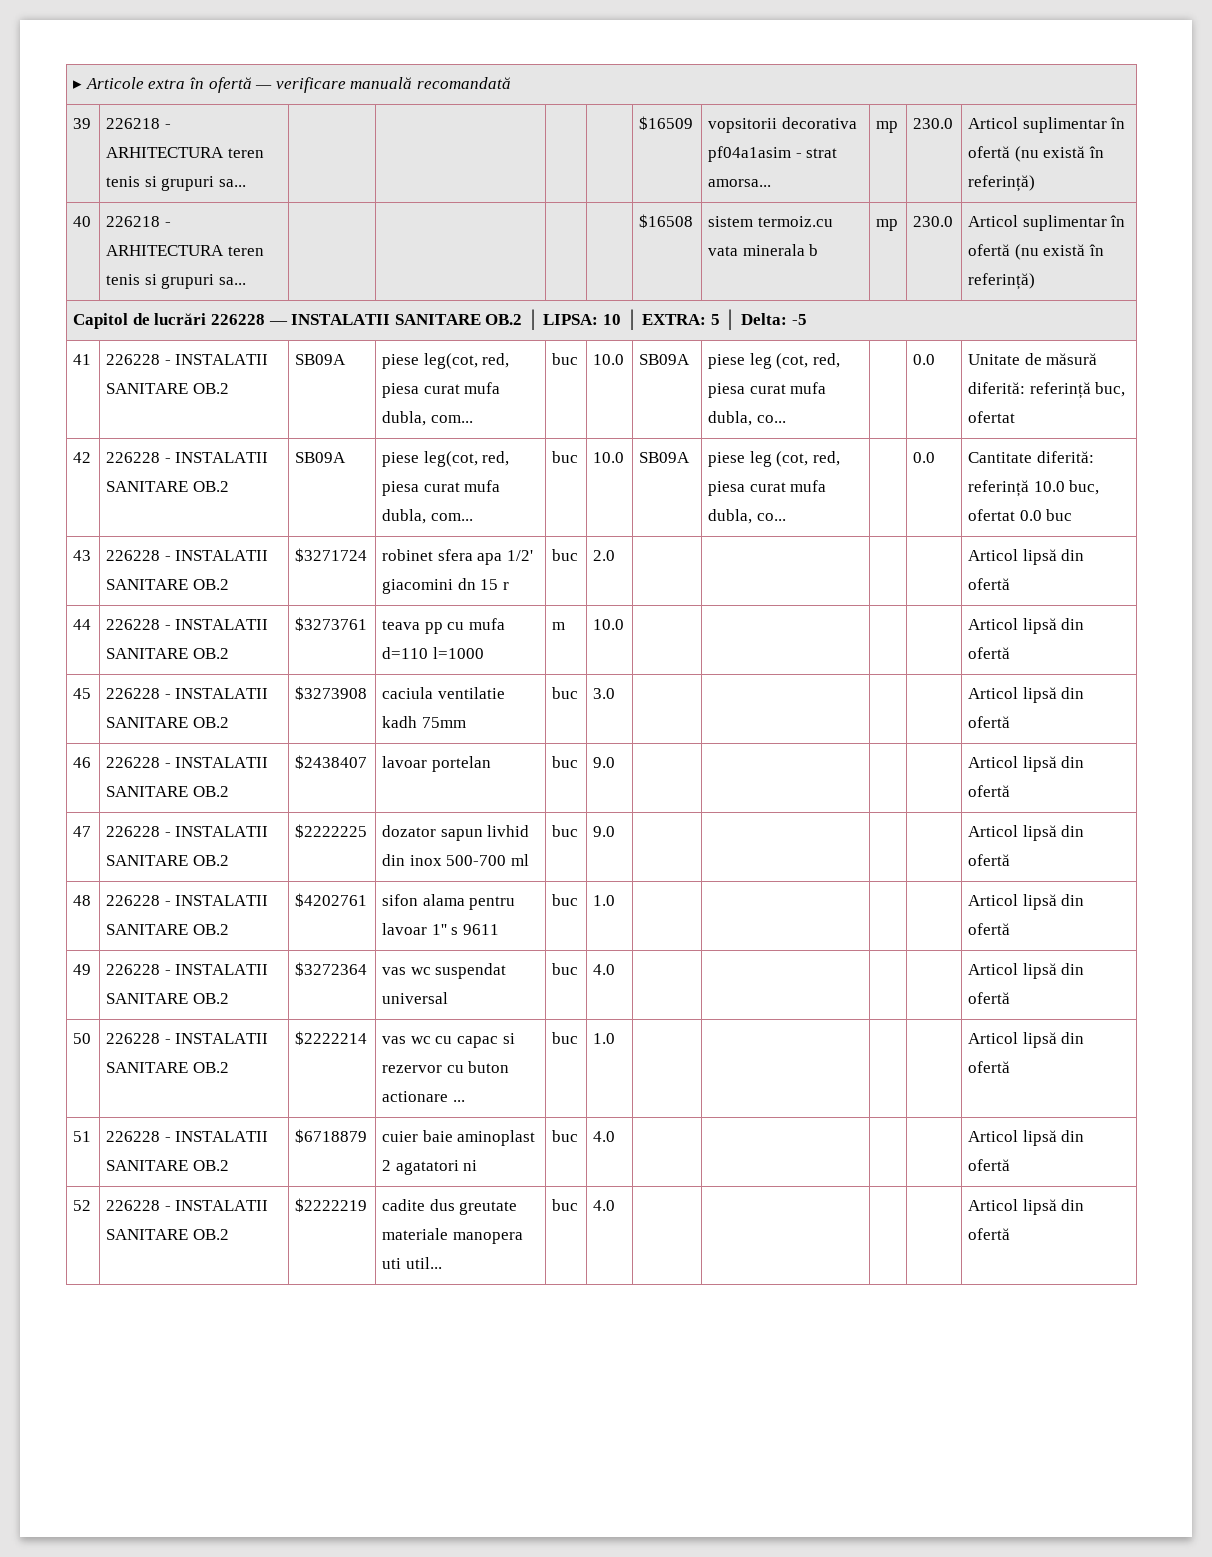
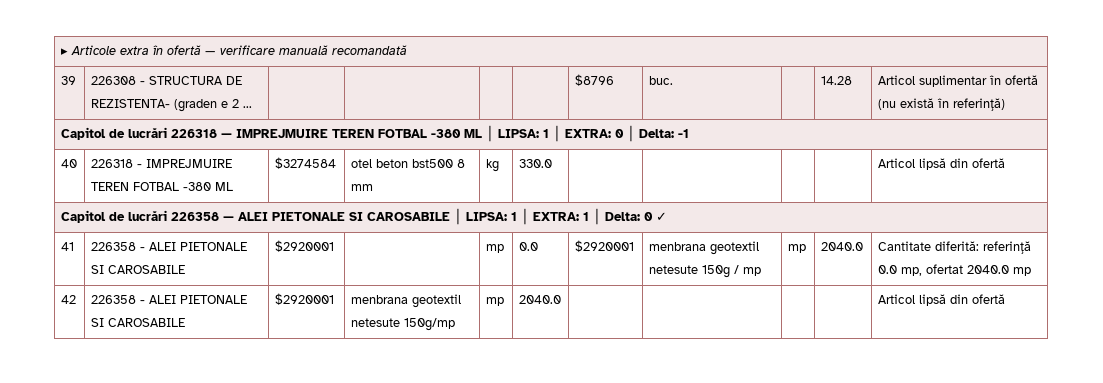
[106,118,171,129] [106,147,264,158] [106,176,246,191] [639,116,694,130] [708,117,857,133] [708,146,838,162] [708,179,772,187] [876,121,899,133] [913,118,954,129] [968,117,1126,133] [968,146,1104,162] [968,175,1036,192] [73,216,92,227] [106,216,171,227] [106,245,264,256] [106,274,246,289] [639,214,694,228] [708,216,833,227] [708,244,819,256] [876,219,899,231] [913,216,954,227] 226218 - ARHITECTURA teren tenis si grupuri sa... | | | | | $16509 | vopsitorii decorativa pf04a1asim - strat amorsa... | mp | 230.0 | Articol suplimentar în ofertă (nu există în referință) // 40 | 226218 - ARHITECTURA teren tenis si grupuri sa... | | | | | $16508 | sistem termoiz.cu vata minerala b | mp | 230.0 -> [90,76,242,85] [90,99,252,112] [574,74,614,86] [648,76,673,85] [820,76,852,85] 226308 - STRUCTURA DE REZISTENTA- (graden e 2 ... | | | | | $8796 | buc. | | 14.28
[210,309,807,330] [73,354,92,365] [106,354,269,365] [106,383,229,394] [295,354,347,365] [382,353,510,369] [382,382,501,398] [382,411,473,426] [552,353,579,365] [593,354,625,365] [639,354,691,365] [708,353,840,369] [708,382,827,398] [708,411,786,426] [913,354,936,365] [968,353,1098,365] [968,382,1126,399] [968,411,1016,423] [73,452,92,463] [106,452,269,463] [106,481,229,492] [295,452,347,463] [382,451,510,467] [382,480,501,496] [382,509,473,524] [552,451,579,463] [593,452,625,463] [639,452,691,463] [708,451,840,467] [708,480,827,496] [708,509,786,524] [913,452,936,463] [968,451,1094,463] [968,480,1100,497] [968,509,1073,521] [73,550,92,561] [106,550,269,561] [106,579,229,590] [295,548,368,562] [382,549,533,565] [382,578,509,594] [552,549,579,561] [593,550,616,561] [968,549,1085,565] [968,578,1011,590] [73,619,92,630] [106,619,269,630] [106,648,229,659] [295,617,368,631] [382,618,505,634] [382,647,484,659] [552,622,566,630] [593,619,625,630] [968,618,1085,634] [968,647,1011,659] [73,688,92,699] [106,688,269,699] [106,717,229,728] [295,686,368,700] [382,687,505,699] [382,716,466,728] [552,687,579,699] [593,688,616,699] [968,687,1085,703] [968,716,1011,728] [73,757,92,768] [106,757,269,768] [106,786,229,797] [295,755,368,769] [382,756,491,772] [552,756,579,768] [593,757,616,768] [968,756,1085,772] [968,785,1011,797] [73,826,92,837] [106,826,269,837] [106,855,229,866] [295,824,368,838] [382,825,530,841] [382,854,529,866] [552,825,579,837] [593,826,616,837] [968,825,1085,841] [968,854,1011,866] [73,895,92,906] [106,895,269,906] [106,924,229,935] [295,893,368,907] [382,894,516,910] [382,923,499,935] [552,894,579,906] [593,895,616,906] [968,894,1085,910] [968,923,1011,935] [73,964,92,975] [106,964,269,975] [106,993,229,1004] [295,962,368,976] [382,963,507,979] [382,992,449,1004] [552,963,579,975] [593,964,616,975] [968,963,1085,979] [968,992,1011,1004] [73,1033,92,1044] [106,1033,269,1044] [106,1062,229,1073] [295,1031,368,1045] [382,1033,515,1048] [382,1061,510,1073] [382,1091,465,1102] [552,1032,579,1044] [593,1033,616,1044] [968,1032,1085,1048] [968,1061,1011,1073] [73,1131,92,1142] [106,1131,269,1142] [106,1160,229,1171] [295,1129,368,1143] [382,1130,536,1146] [382,1160,478,1175] [552,1130,579,1142] [593,1131,616,1142] [968,1130,1085,1146] [968,1159,1011,1171] [73,1200,92,1211] [106,1200,269,1211] [106,1229,229,1240] [295,1198,368,1212] [382,1199,518,1215] [382,1228,523,1244] [382,1257,442,1269] [552,1199,579,1211] [593,1200,616,1211] 226228 — INSTALATII SANITARE OB.2 │ LIPSA: 10 │ EXTRA: 5 │ Delta: -5 // 41 | 226228 - INSTALATII SANITARE OB.2 | SB09A | piese leg(cot, red, piesa curat mufa dubla, com... | buc | 10.0 | SB09A | piese leg (cot, red, piesa curat mufa dubla, co... | | 0.0 | Unitate de măsură diferită: referință buc, ofertat // 42 | 226228 - INSTALATII SANITARE OB.2 | SB09A | piese leg(cot, red, piesa curat mufa dubla, com... | buc | 10.0 | SB09A | piese leg (cot, red, piesa curat mufa dubla, co... | | 0.0 | Cantitate diferită: referință 10.0 buc, ofertat 0.0 buc // 43 | 226228 - INSTALATII SANITARE OB.2 | $3271724 | robinet sfera apa 1/2' giacomini dn 15 r | buc | 2.0 | | | | | Articol lipsă din ofertă // 44 | 226228 - INSTALATII SANITARE OB.2 | $3273761 | teava pp cu mufa d=110 l=1000 | m | 10.0 | | | | | Articol lipsă din ofertă // 45 | 226228 - INSTALATII SANITARE OB.2 | $3273908 | caciula ventilatie kadh 75mm | buc | 3.0 | | | | | Articol lipsă din ofertă // 46 | 226228 - INSTALATII SANITARE OB.2 | $2438407 | lavoar portelan | buc | 9.0 | | | | | Articol lipsă din ofertă // 47 | 226228 - INSTALATII SANITARE OB.2 | $2222225 | dozator sapun livhid din inox 500-700 ml | buc | 9.0 | | | | | Articol lipsă din ofertă // 48 | 226228 - INSTALATII SANITARE OB.2 | $4202761 | sifon alama pentru lavoar 1'' s 9611 | buc | 1.0 | | | | | Articol lipsă din ofertă // 49 | 226228 - INSTALATII SANITARE OB.2 | $3272364 | vas wc suspendat universal | buc | 4.0 | | | | | Articol lipsă din ofertă // 50 | 226228 - INSTALATII SANITARE OB.2 | $2222214 | vas wc cu capac si rezervor cu buton actionare ... | buc | 1.0 | | | | | Articol lipsă din ofertă // 51 | 226228 - INSTALATII SANITARE OB.2 | $6718879 | cuier baie aminoplast 2 agatatori ni | buc | 4.0 | | | | | Articol lipsă din ofertă // 52 | 226228 - INSTALATII SANITARE OB.2 | $2222219 | cadite dus greutate materiale manopera uti util... | buc | 4.0 -> [170,125,689,142] [60,159,77,168] [90,159,232,168] [90,182,233,191] [274,157,336,169] [350,159,465,168] [350,184,373,191] [485,159,499,172] [518,159,552,168] [877,158,1005,170] [60,208,667,225] [60,242,74,251] [90,242,247,251] [90,265,185,274] [274,240,334,252] [485,244,504,253] [518,242,538,251] [574,240,634,252] [648,241,759,255] [648,265,761,278] [787,244,806,253] [820,242,863,251] [877,241,1031,254] [877,264,1031,276] [60,295,76,304] [90,295,247,304] [90,318,185,327] [274,293,334,305] [350,294,461,308] [350,318,455,331] [485,297,504,306] [518,295,561,304] 226318 — IMPREJMUIRE TEREN FOTBAL -380 ML │ LIPSA: 1 │ EXTRA: 0 │ Delta: -1 // 40 | 226318 - IMPREJMUIRE TEREN FOTBAL -380 ML | $3274584 | otel beton bst500 8 mm | kg | 330.0 | | | | | Articol lipsă din ofertă // Capitol de lucrări 226358 — ALEI PIETONALE SI CAROSABILE │ LIPSA: 1 │ EXTRA: 1 │ Delta: 0 ✓ // 41 | 226358 - ALEI PIETONALE SI CAROSABILE | $2920001 | | mp | 0.0 | $2920001 | menbrana geotextil netesute 150g / mp | mp | 2040.0 | Cantitate diferită: referință 0.0 mp, ofertat 2040.0 mp // 42 | 226358 - ALEI PIETONALE SI CAROSABILE | $2920001 | menbrana geotextil netesute 150g/mp | mp | 2040.0

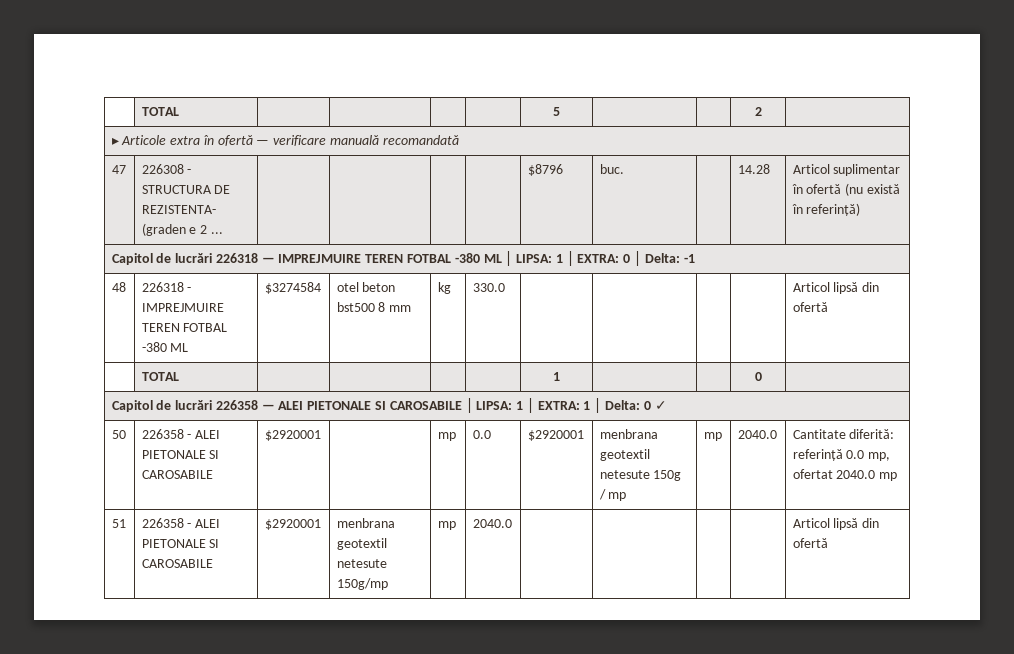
(60, 51) none -> [141,107,179,116] [553,107,560,116] [754,107,762,116] | TOTAL | | | | | 5 | | | 2 | //
[60,76,76,85] 39 -> [111,165,126,174] 47
[60,159,77,168] 40 -> [111,282,126,292] 48
(1005, 163) none -> [141,372,179,381] [553,372,560,381] [754,372,762,381] // | TOTAL | | | | | 1 | | | 0 |
[60,242,74,251] 41 -> [111,430,126,439] 50
[60,295,76,304] 42 -> [111,519,126,528] 51

